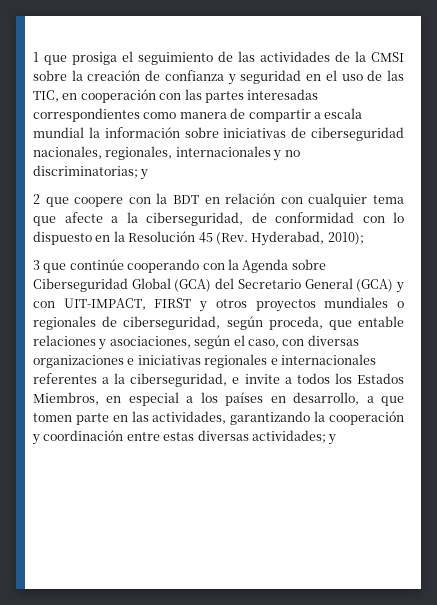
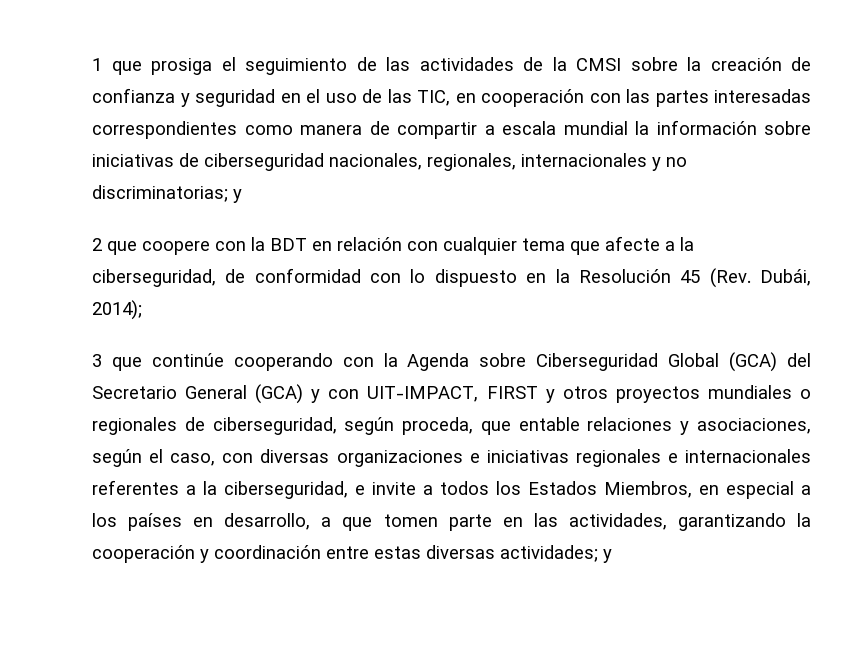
[251,231,364,246] Hyderabad, 2010); -> [760,269,812,286] [92,300,142,320] Dubái, 2014);

